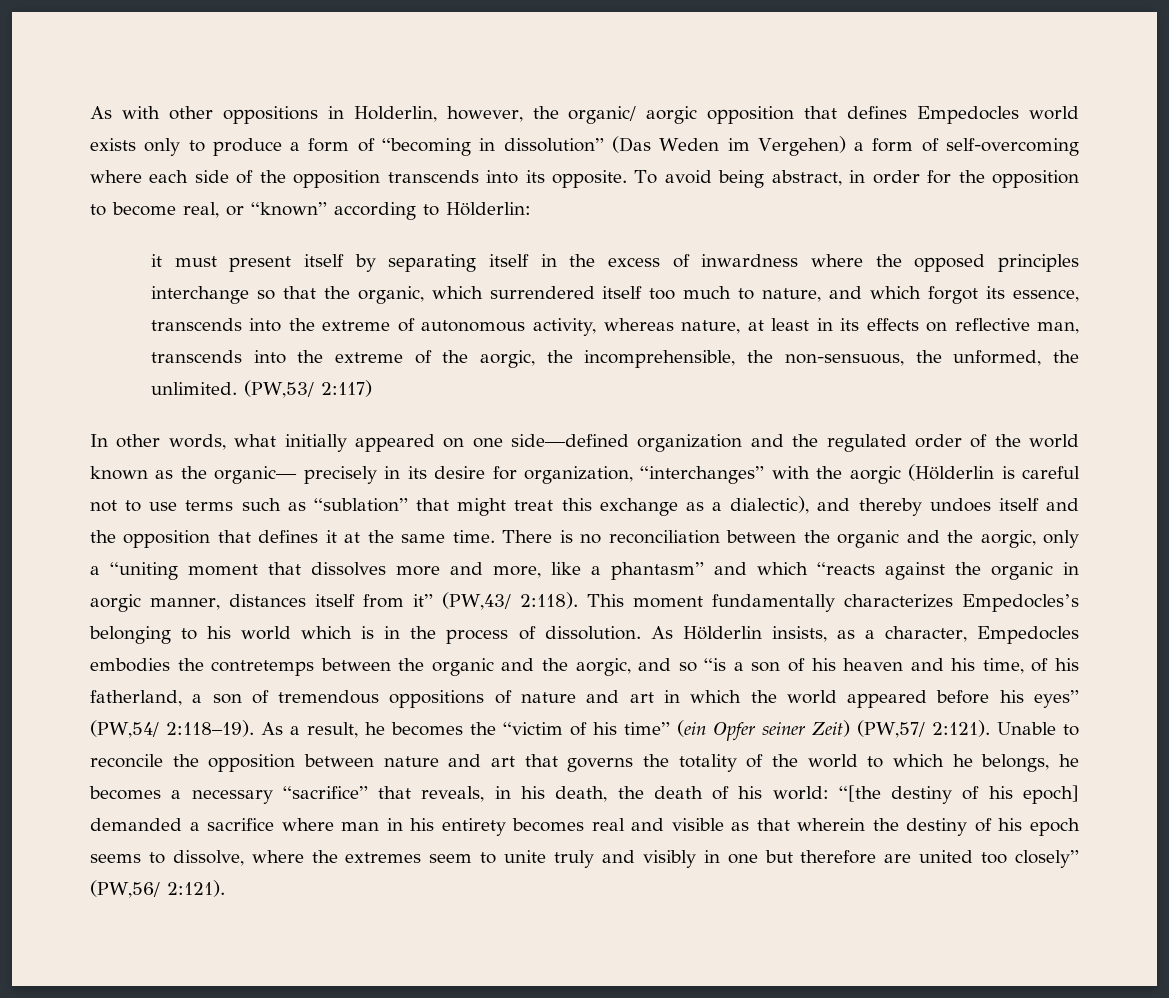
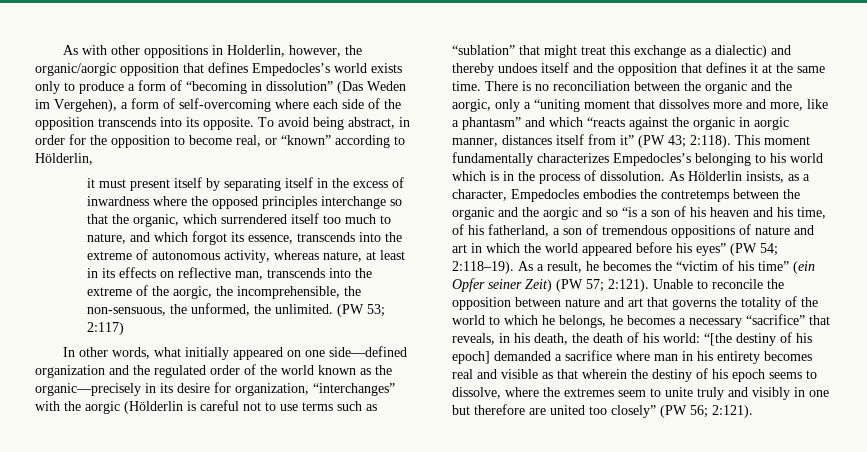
[568,106,1020,124] organic/ aorgic opposition that defines Empedocles -> [35,62,330,76] organic/aorgic opposition that defines Empedocles’s
[757,136,846,156] Vergehen) -> [54,99,117,112] Vergehen),
[446,202,531,216] Hölderlin: -> [35,153,93,165] Hölderlin,
[243,380,314,398] (PW,53/ -> [337,304,386,317] (PW 53;
[214,466,377,484] organic— precisely -> [35,383,141,396] organic—precisely
[730,496,810,514] dialectic), -> [715,45,767,58] dialectic)
[442,592,512,610] (PW,43/ -> [638,135,686,148] (PW 43;
[575,658,631,676] aorgic, -> [543,207,578,220] aorgic
[90,720,159,738] (PW,54/ -> [730,243,778,256] (PW 54;
[857,720,926,738] (PW,57/ -> [556,279,604,292] (PW 57;
[90,880,160,898] (PW,56/ -> [660,405,708,418] (PW 56;

